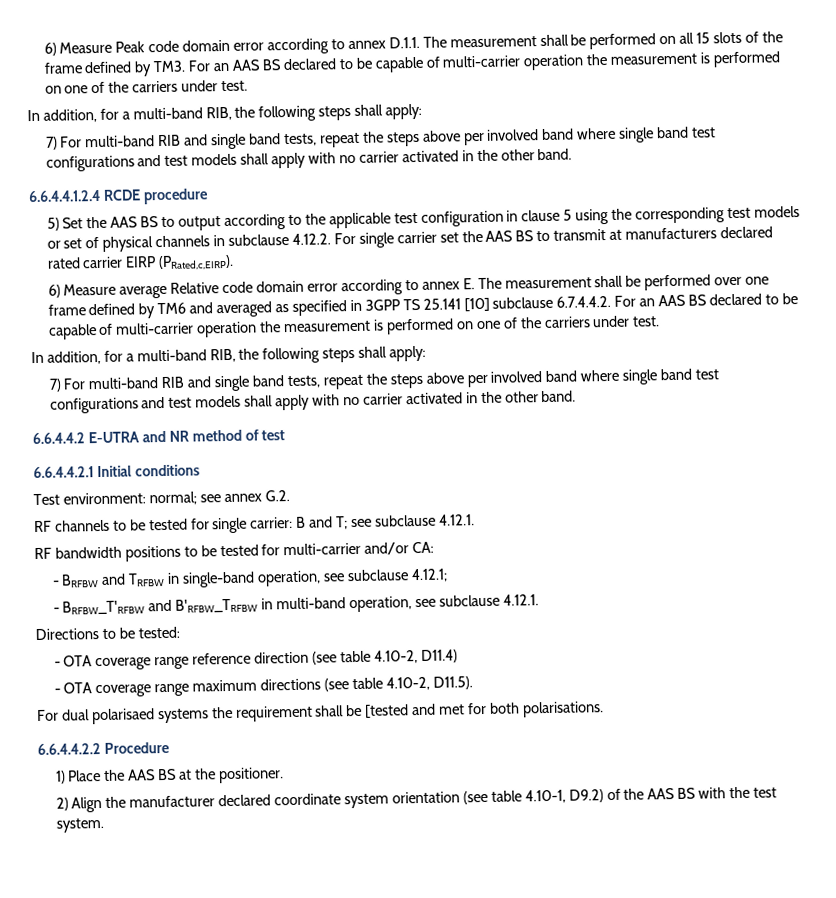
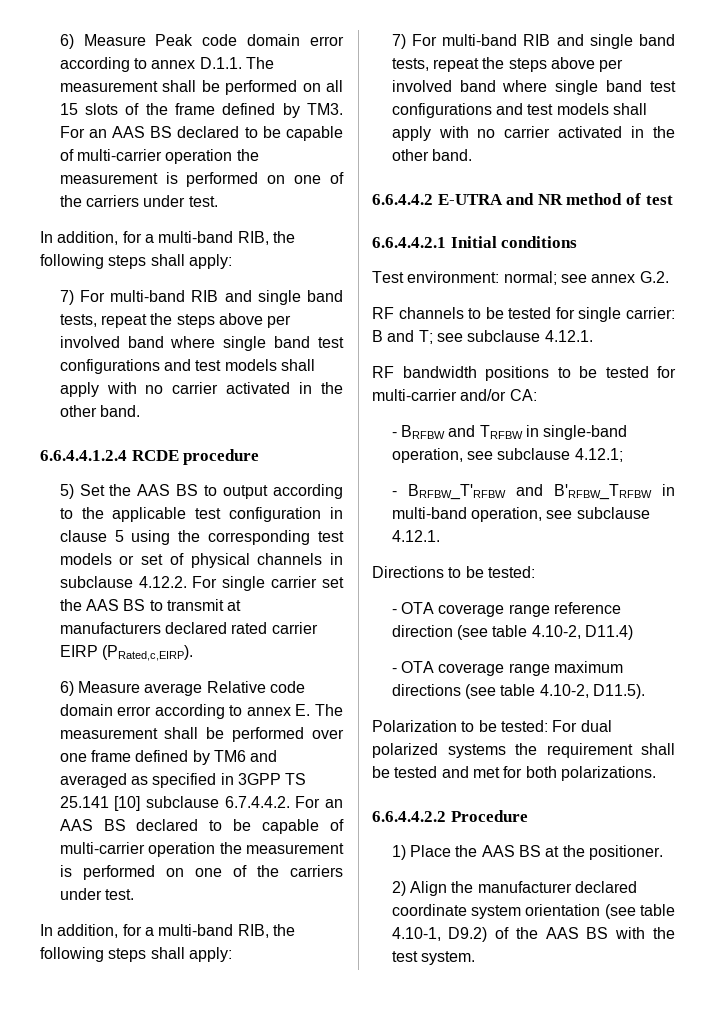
(473, 683) none -> [372,720,548,732] Polarization to be tested:
[91,708,155,725] polarisaed -> [372,743,438,758] polarized
[365,704,410,718] [tested -> [394,766,438,778] tested
[521,701,604,718] polarisations. -> [560,766,656,781] polarizations.

